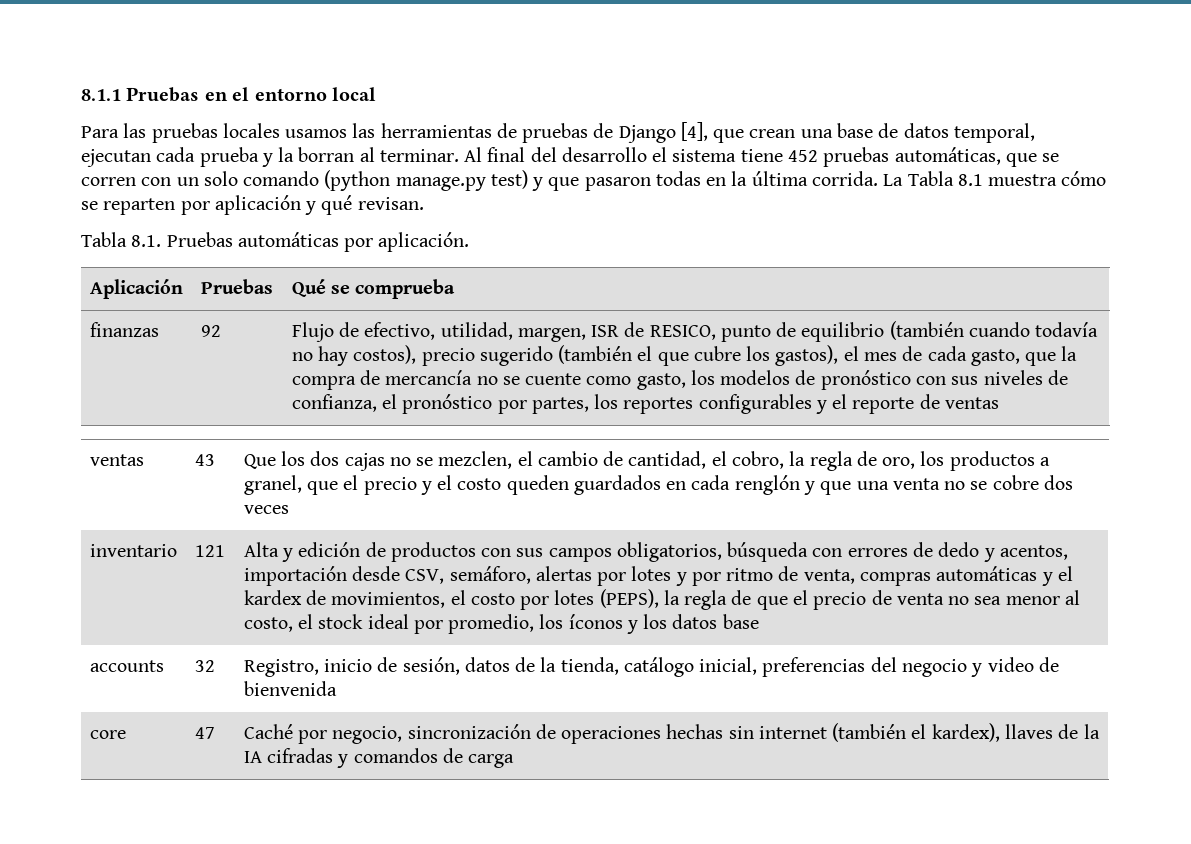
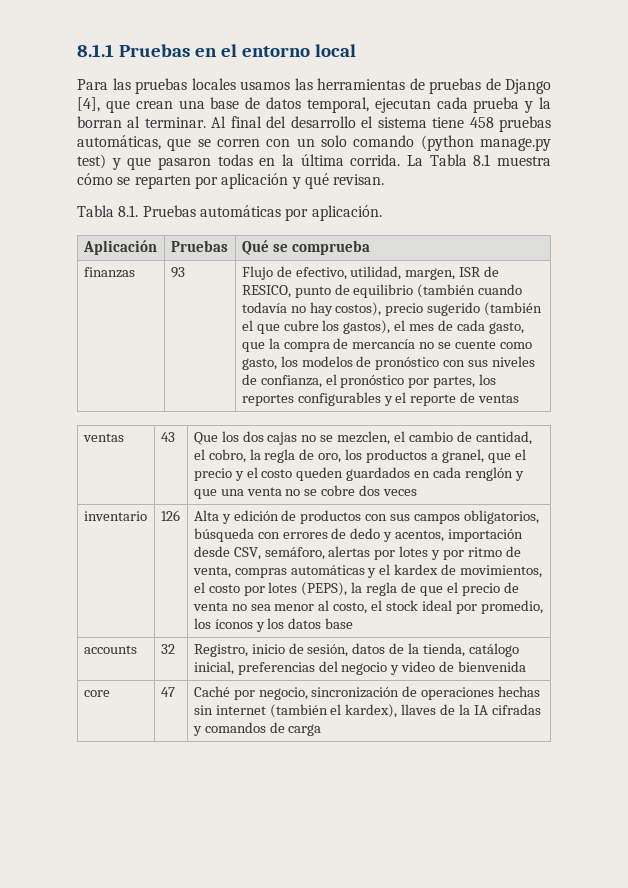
[787,150,818,162] 452 -> [469,117,494,128] 458
[200,325,221,337] 92 -> [170,267,185,278] 93
[194,545,225,557] 121 -> [160,510,180,521] 126

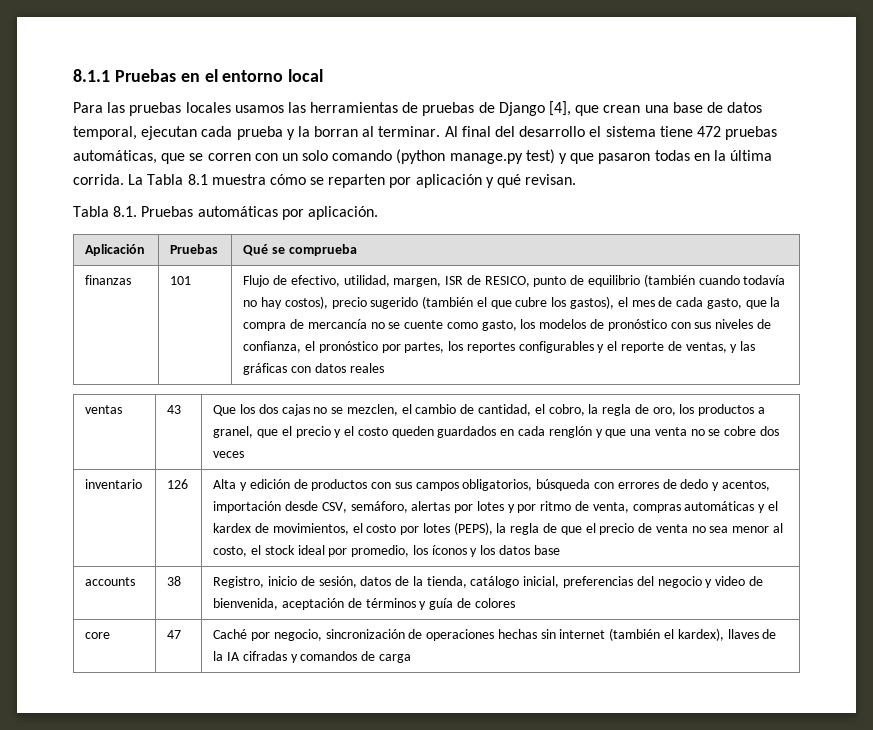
[469,117,494,128] 458 -> [696,126,721,137] 472
[170,267,185,278] 93 -> [170,276,192,285] 101
[478,394,520,403] ventas -> [685,341,756,353] [243,363,384,375] ventas, y las gráficas con datos reales
[160,644,175,654] 32 -> [167,576,182,586] 38
[458,661,527,672] bienvenida -> [213,598,515,610] bienvenida, aceptación de términos y guía de colores

